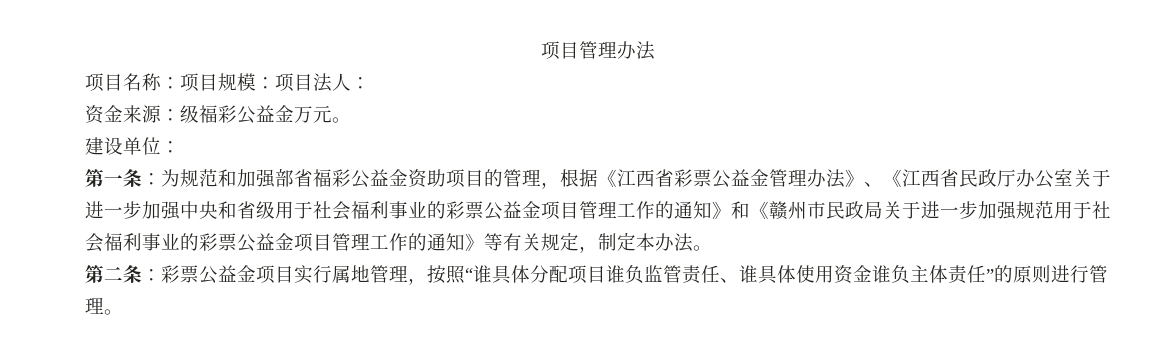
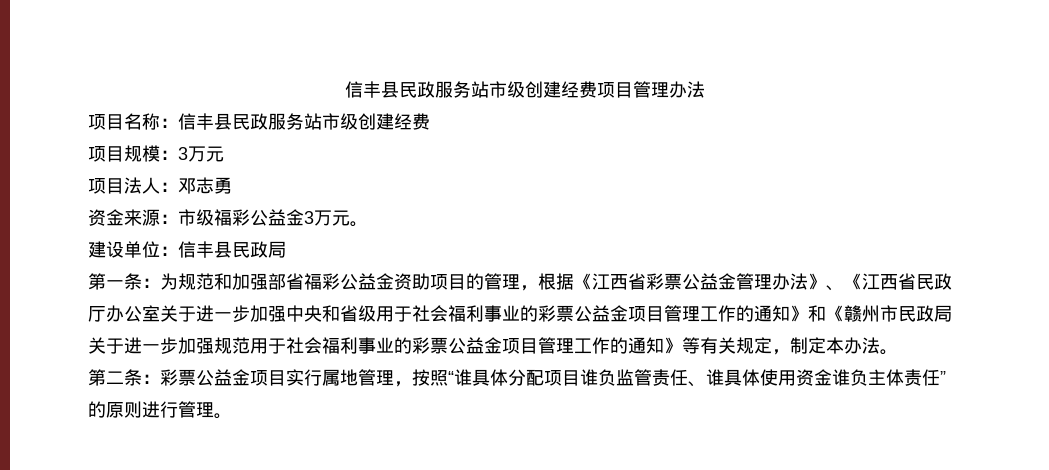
(541, 50) none -> [344,81,597,98] 信丰县民政服务站市级创建经费
(180, 83) none -> [178,113,430,130] 信丰县民政服务站市级创建经费 //
(275, 83) none -> [178,146,224,162] 3万元 //
(370, 83) none -> [178,177,232,194] 邓志勇
(180, 115) none -> [178,209,196,226] 市
(294, 113) none -> [304,211,314,224] 3
(180, 147) none -> [178,241,286,258] 信丰县民政局

